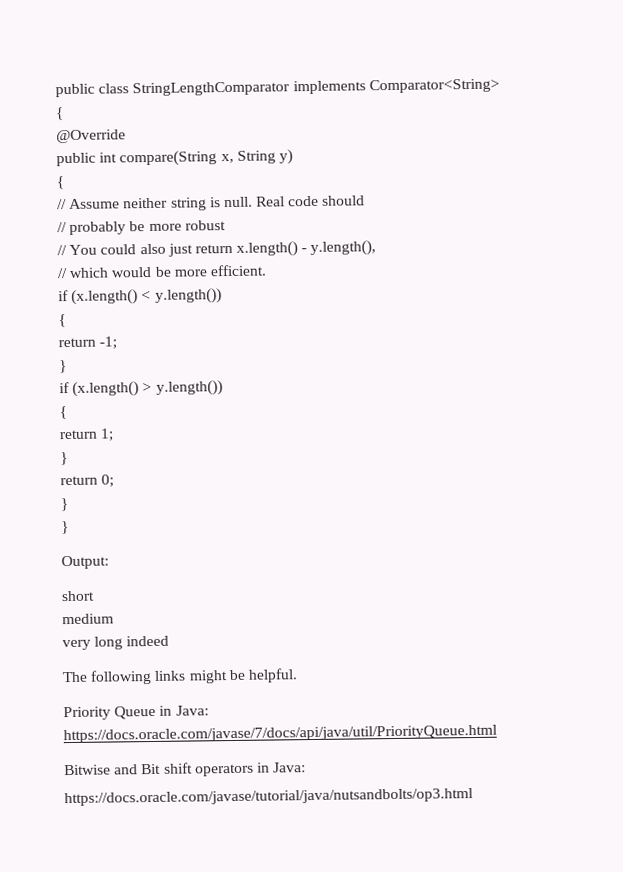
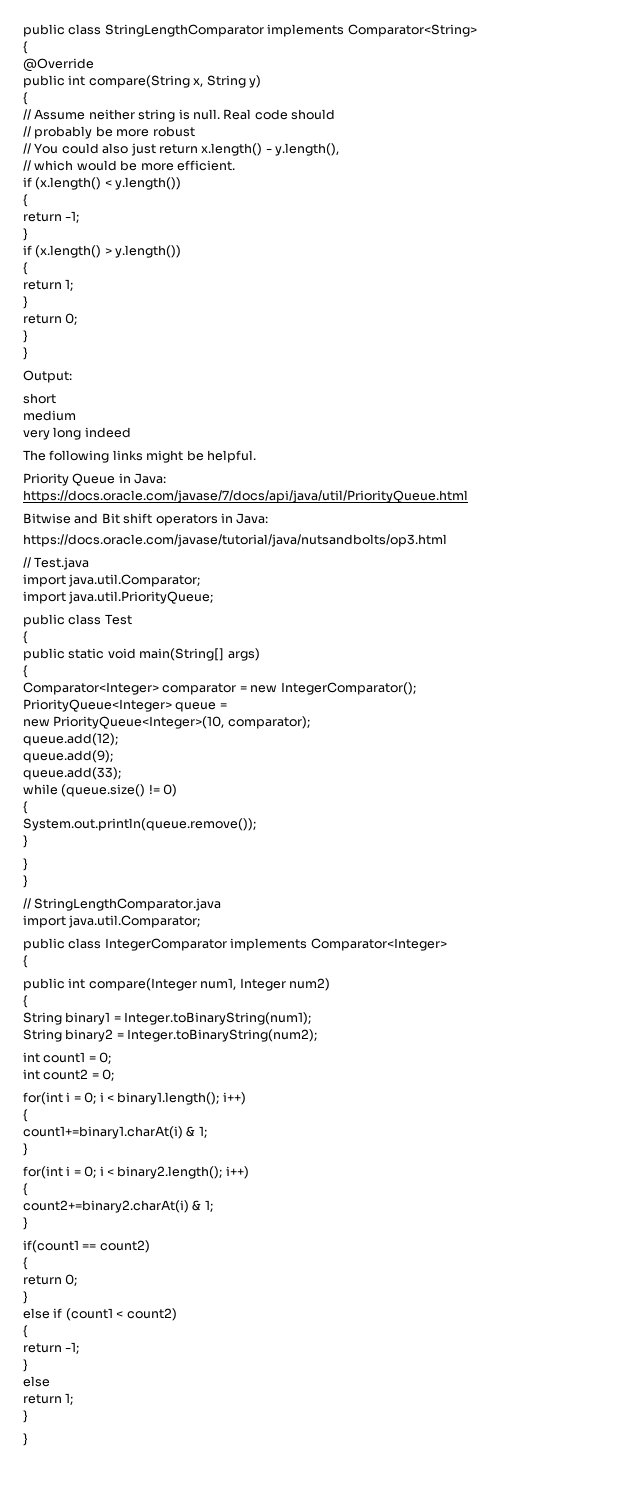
(473, 797) none -> [23,557,90,570] [23,574,201,587] [23,591,214,604] [23,614,132,627] [23,631,28,644] [23,648,260,661] [23,665,28,678] [23,682,416,695] [23,699,227,712] [23,716,310,729] [23,733,118,746] [23,750,113,763] [23,767,121,780] [23,784,178,797] [23,801,28,814] [23,818,256,831] [23,835,28,848] [23,858,28,871] [23,875,28,888] [23,898,222,911] [23,915,201,928] [23,938,447,951] [23,955,28,968] [23,978,330,991] [23,995,28,1008] [23,1012,312,1025] [23,1029,318,1042] [23,1052,112,1064] [23,1069,115,1081] [23,1092,246,1105] [23,1109,28,1122] [23,1126,207,1139] [23,1143,28,1156] [23,1166,249,1179] [23,1183,28,1196] [23,1200,213,1213] [23,1217,28,1230] [23,1240,150,1253] [23,1257,28,1270] [23,1274,78,1286] [23,1291,28,1304] [23,1308,177,1321] [23,1325,28,1338] [23,1342,80,1354] [23,1359,28,1372] [23,1376,50,1387] [23,1393,74,1405] [23,1410,28,1423] [23,1433,28,1446] // // Test.java // import java.util.Comparator; // import java.util.PriorityQueue; // public class Test // { // public static void main(String[] args) // { // Comparator<Integer> comparator = new IntegerComparator(); // PriorityQueue<Integer> queue = // new PriorityQueue<Integer>(10, comparator); // queue.add(12); // queue.add(9); // queue.add(33); // while (queue.size() != 0) // { // System.out.println(queue.remove()); // } // } // } // // StringLengthComparator.java // import java.util.Comparator; // public class IntegerComparator implements Comparator<Integer> // { // public int compare(Integer num1, Integer num2) // { // String binary1 = Integer.toBinaryString(num1); // String binary2 = Integer.toBinaryString(num2); // int count1 = 0; // int count2 = 0; // for(int i = 0; i < binary1.length(); i++) // { // count1+=binary1.charAt(i) & 1; // } // for(int i = 0; i < binary2.length(); i++) // { // count2+=binary2.charAt(i) & 1; // } // if(count1 == count2) // { // return 0; // } // else if (count1 < count2) // { // return -1; // } // else // return 1; // } // }

